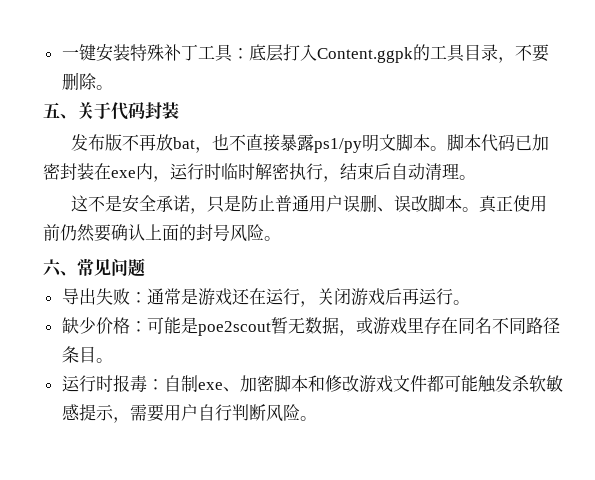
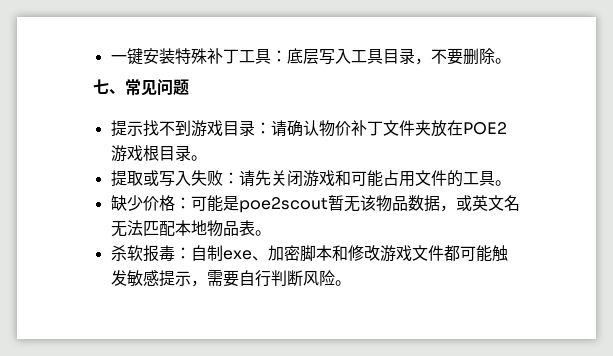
[282,44,430,63] 打入Content.ggpk的 -> [318,49,351,65] 写入
[43,102,179,120] [71,134,550,153] [43,163,476,182] [71,194,548,214] [43,224,281,242] [43,258,145,277] [61,288,453,307] 五、关于代码封装 // 发布版不再放bat，也不直接暴露ps1/py明文脚本。脚本代码已加密封装在exe内，运行时临时解密执行，结束后自动清理。 // 这不是安全承诺，只是防止普通用户误删、误改脚本。真正使用前仍然要确认上面的封号风险。 // 六、常见问题 // 导出失败：通常是游戏还在运行，关闭游戏后再运行 -> [93,79,189,96] [110,120,507,137] [110,145,207,162] [110,170,495,187] 七、常见问题 // 提示找不到游戏目录：请确认物价补丁文件夹放在POE2游戏根目录。 // 提取或写入失败：请先关闭游戏和可能占用文件的工具
(305, 325) none -> [359,195,408,212] 该物品
[372,317,560,335] [61,346,113,363] [61,375,113,392] 游戏里存在同名不同路径条目。 // 运行时 -> [471,195,520,211] [110,220,271,237] [110,245,143,261] 英文名无法匹配本地物品表。 // 杀软
[511,375,546,392] 杀软 -> (127, 278) none
[163,404,198,421] 用户 -> (239, 278) none

